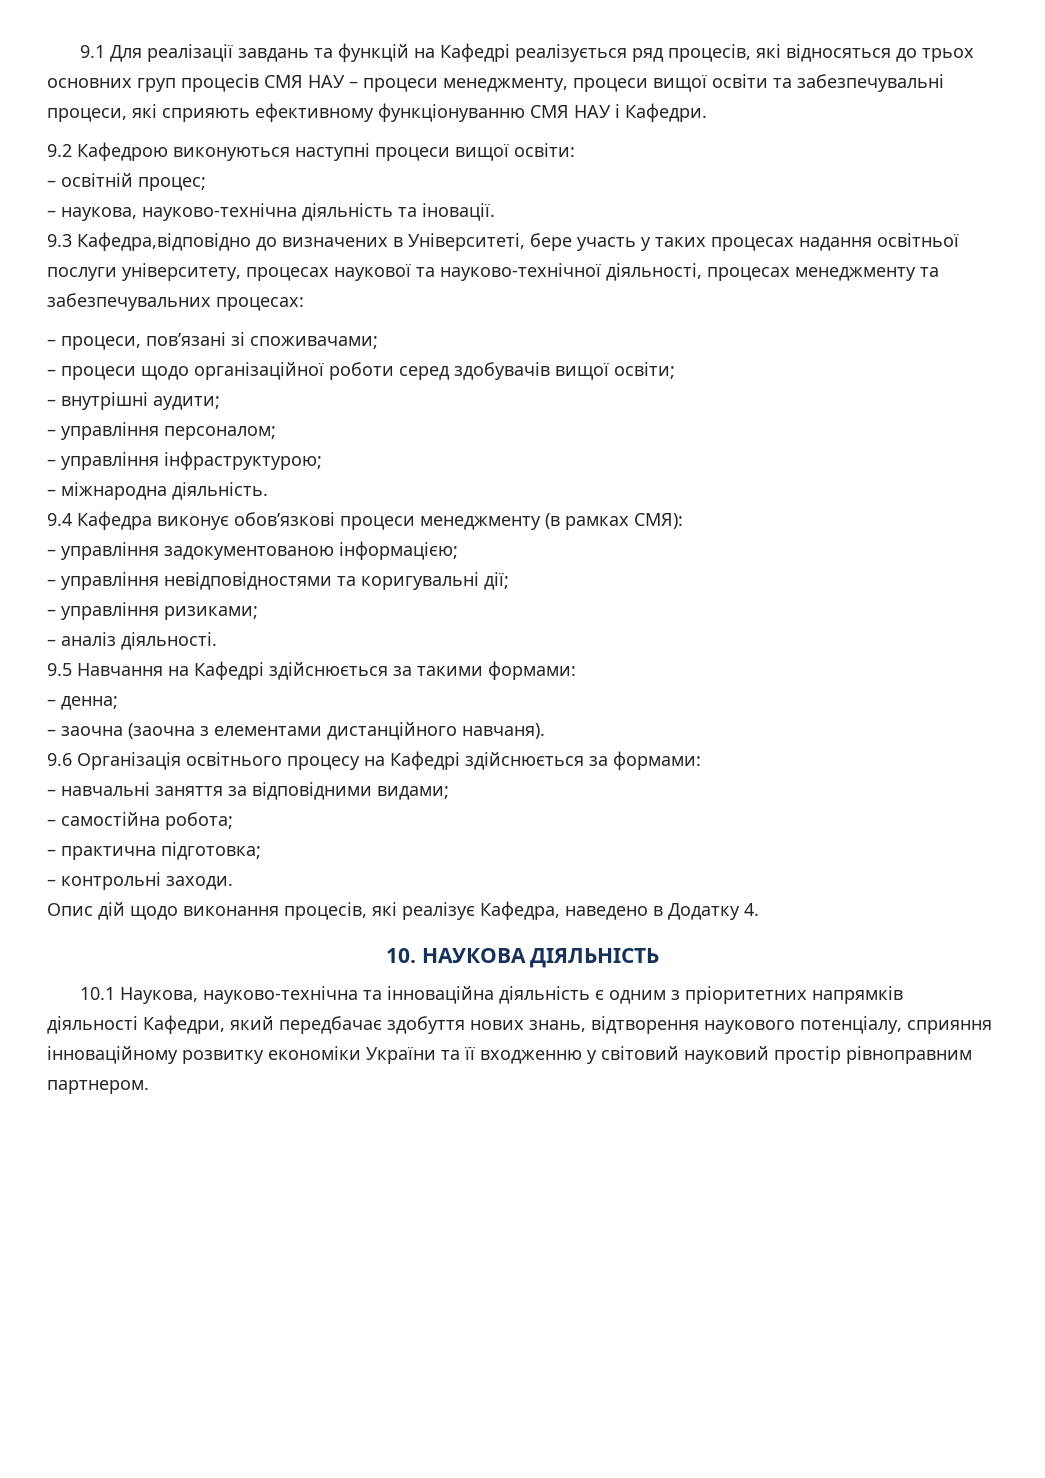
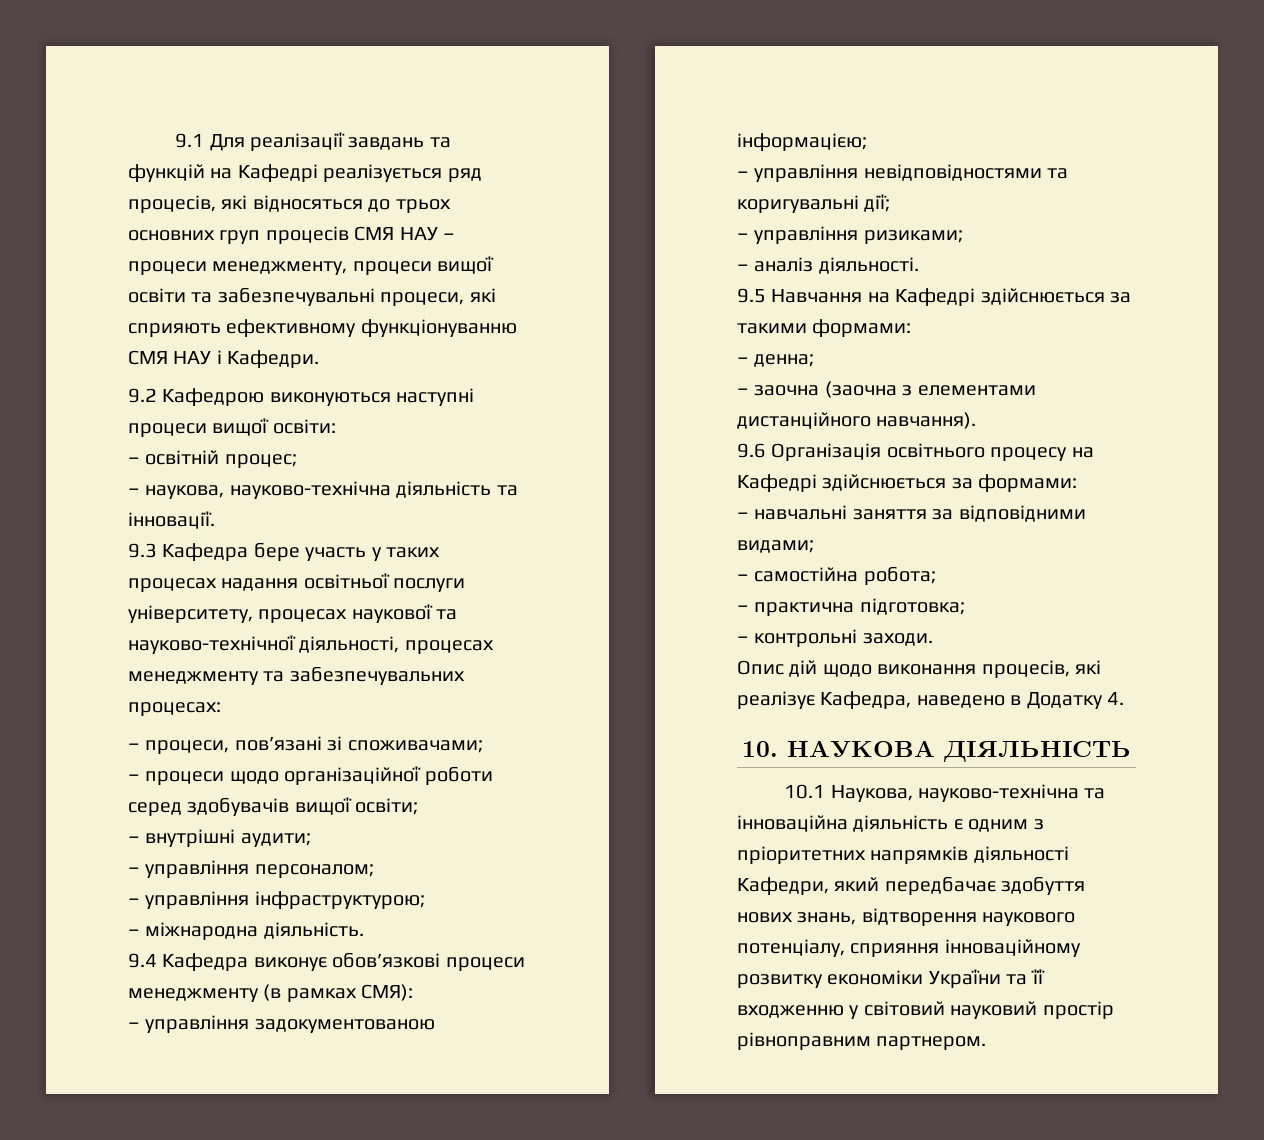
[422,203,495,221] іновації. -> [128,511,215,529] інновації.
[77,232,525,251] Кафедра,відповідно до визначених в Університеті, -> [162,543,249,561] Кафедра
[462,723,545,739] навчаня). -> [876,412,977,429] навчання).

